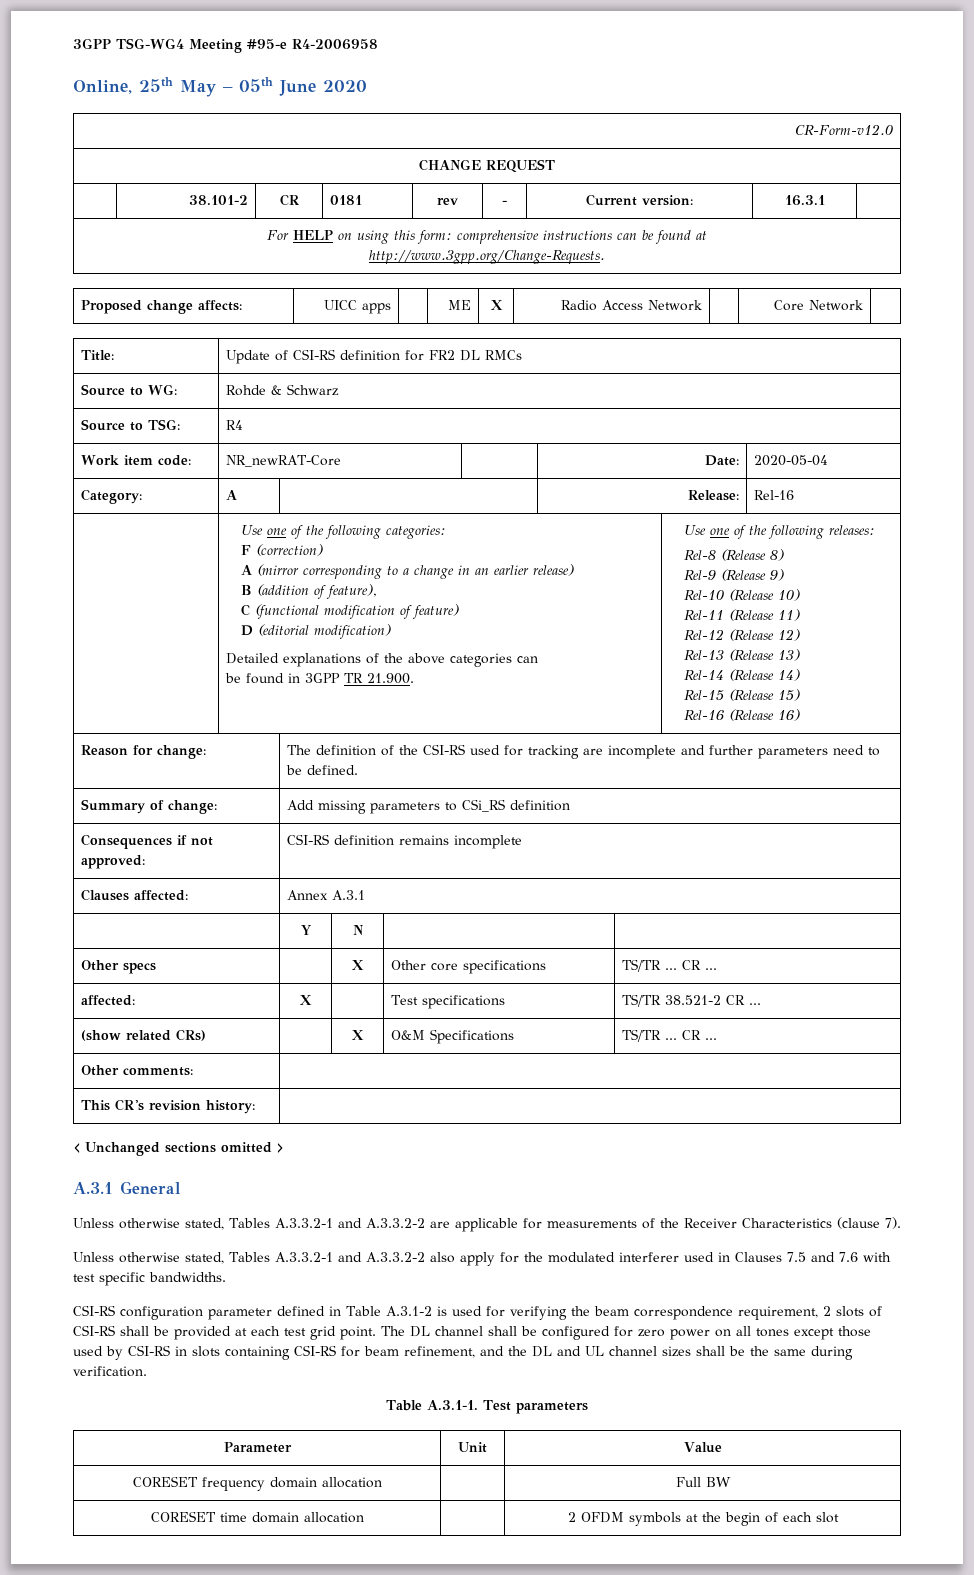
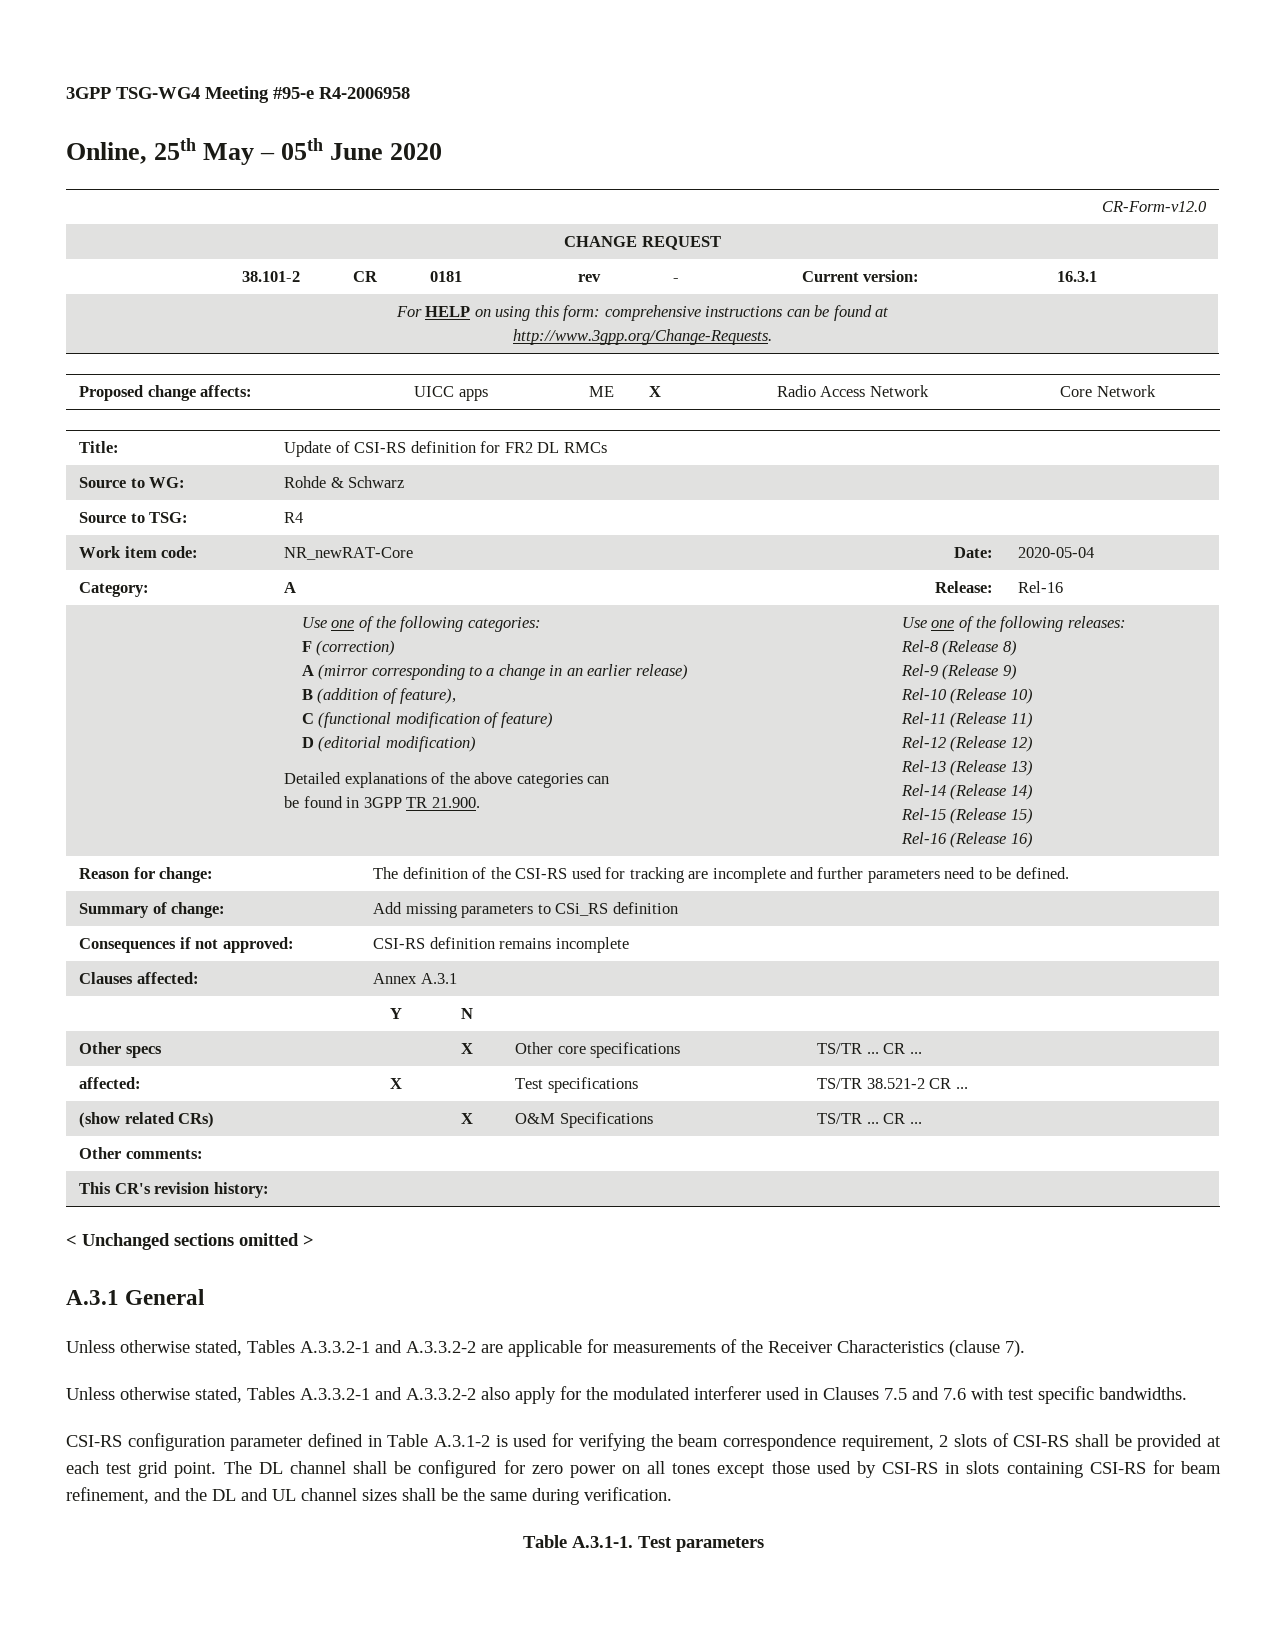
[223,1442,292,1453] [458,1442,487,1453] [683,1442,722,1453] [132,1476,382,1491] [675,1477,731,1487] [150,1511,364,1523] [567,1512,839,1526] // Parameter | Unit | Value // CORESET frequency domain allocation | | Full BW // CORESET time domain allocation | | 2 OFDM symbols at the begin of each slot -> (764, 1544) none

